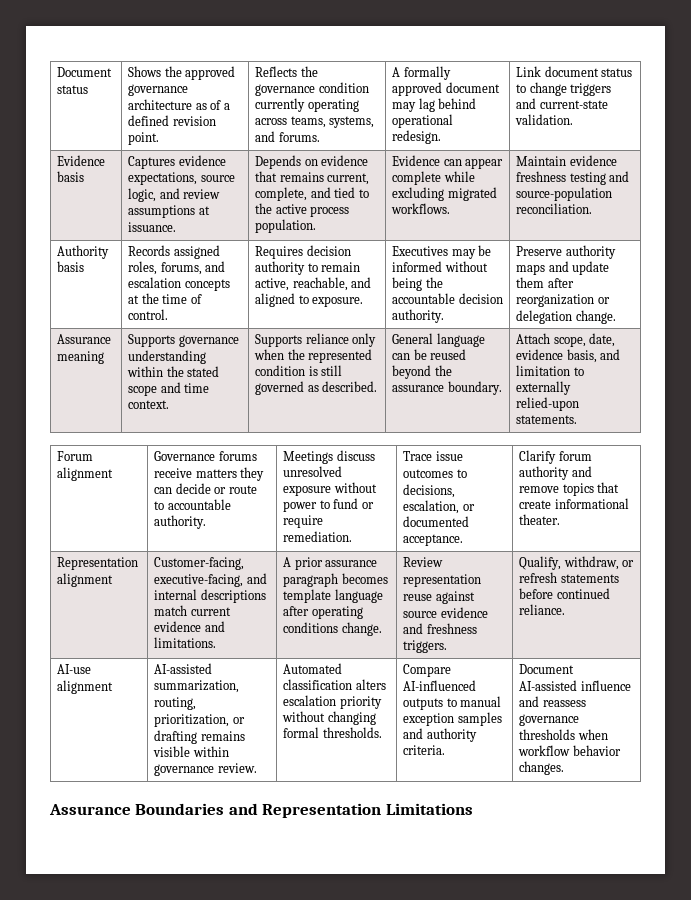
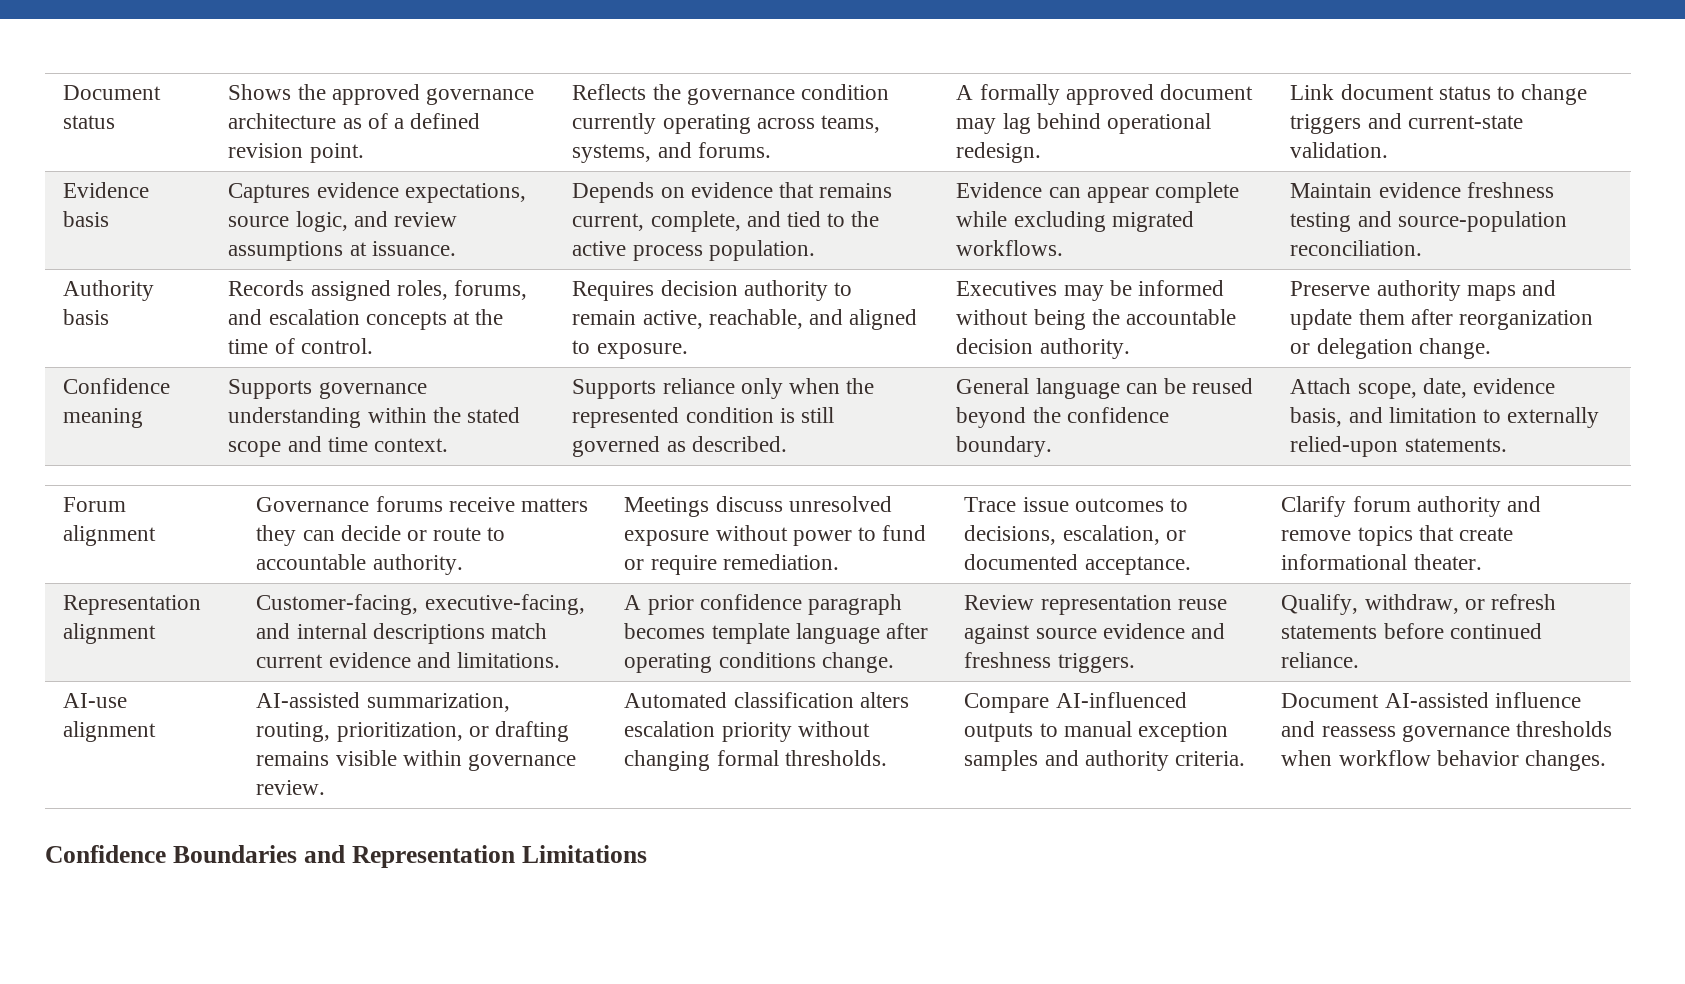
[57,334,112,344] Assurance -> [63,378,171,394] Confidence
[392,385,445,392] assurance -> [1066,407,1169,423] confidence
[325,560,378,567] assurance -> [699,594,802,610] confidence
[49,804,131,815] Assurance -> [45,845,166,863] Confidence

